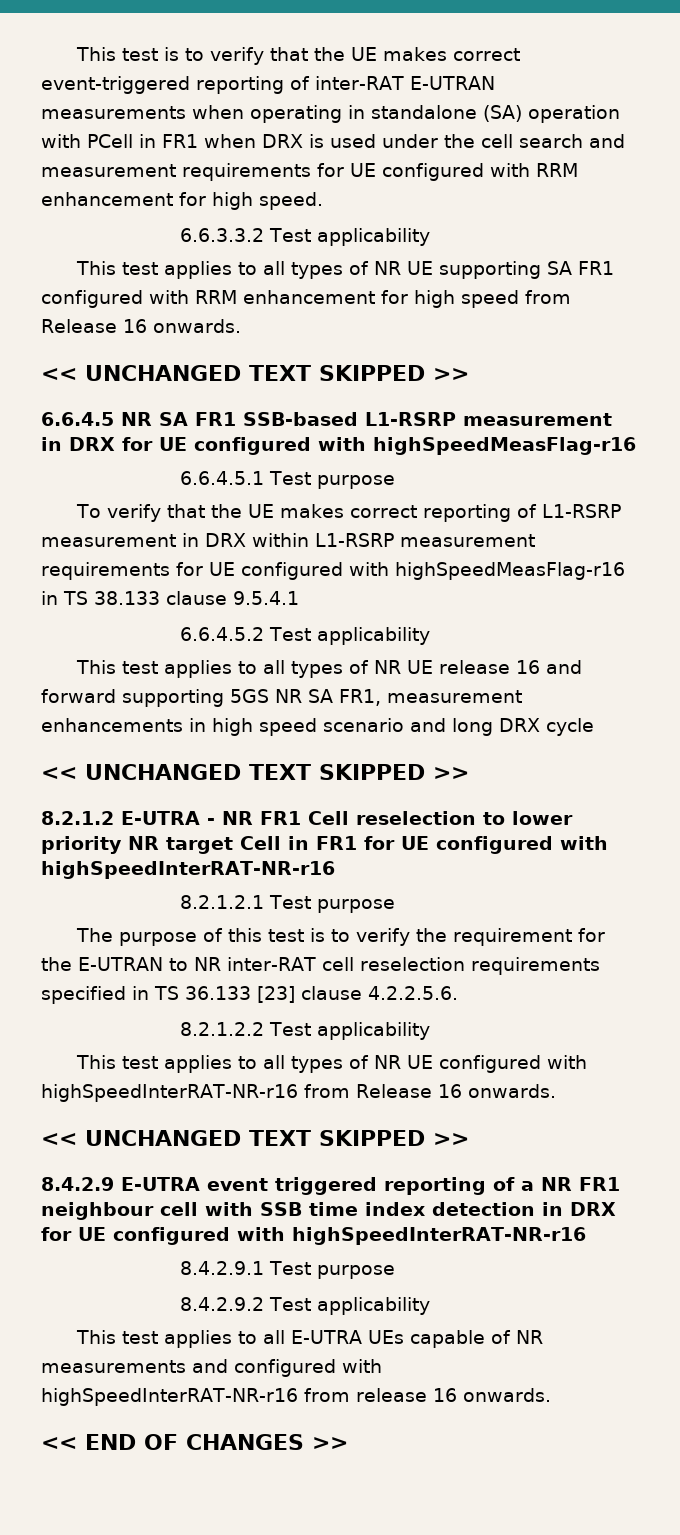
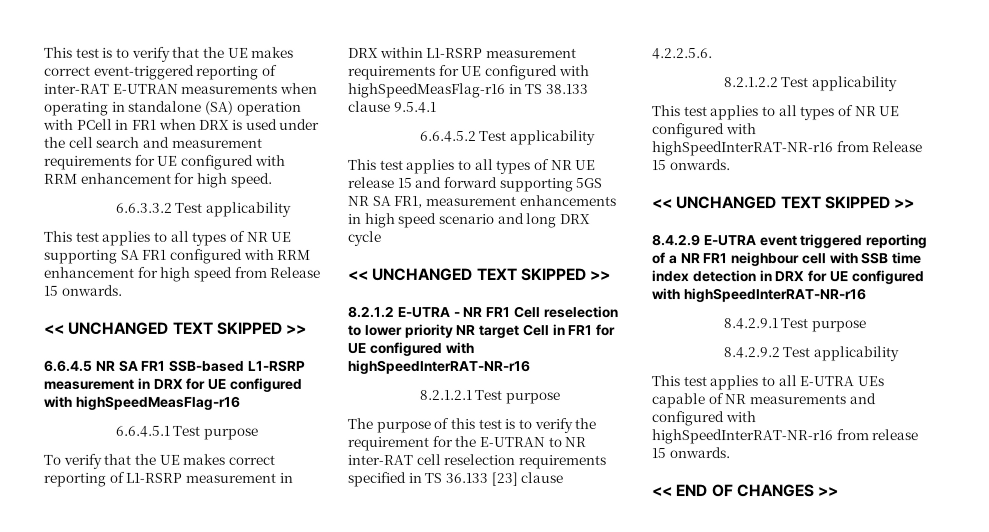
[122,319,147,333] 16 -> [43,285,58,296] 15
[516,660,541,674] 16 -> [397,177,413,188] 15
[437,1084,462,1098] 16 -> [652,160,667,171] 15
[432,1388,457,1402] 16 -> [651,448,666,459] 15

